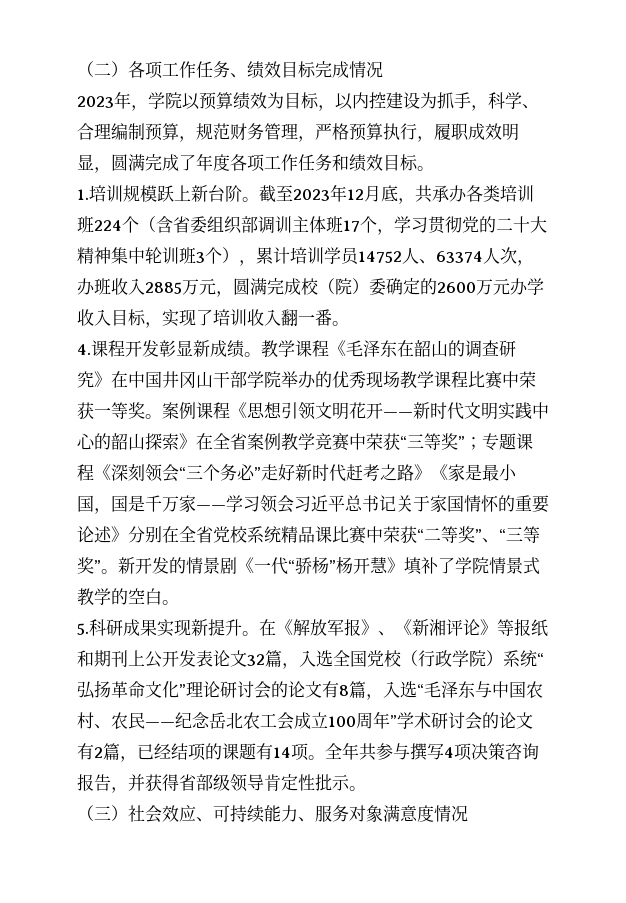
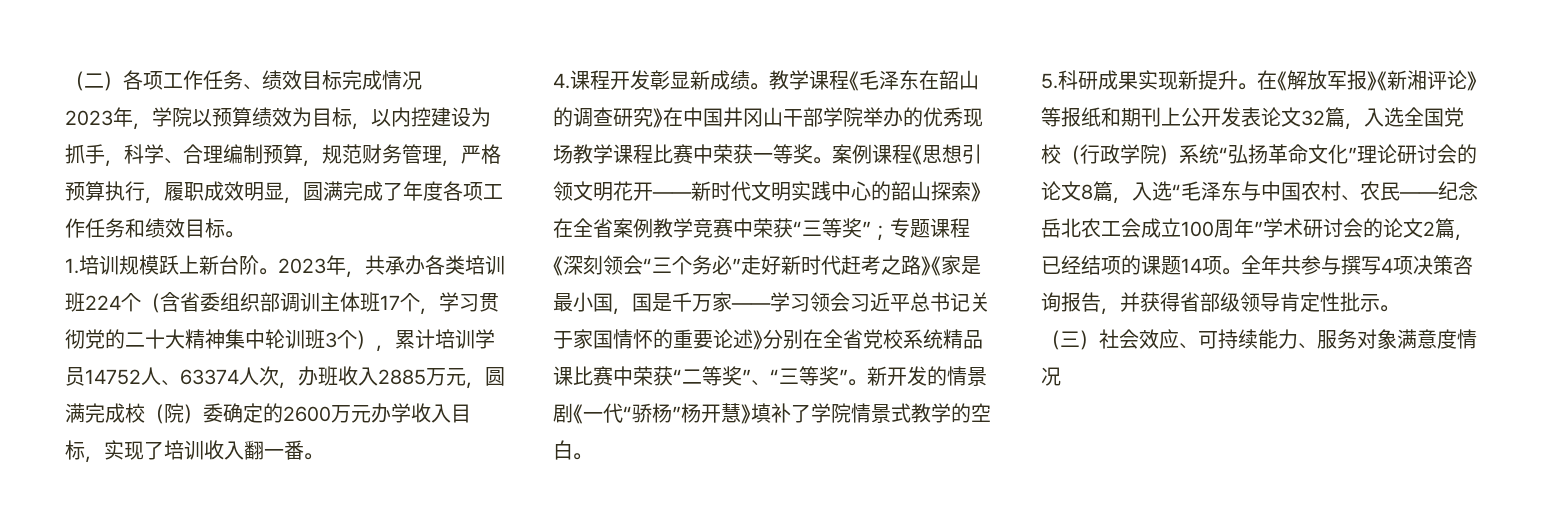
[259,184,398,203] 截至2023年12月底 -> [278,255,346,275] 2023年
[378,631,395,636] 、 -> (1377, 81) none
[322,681,339,698] 有 -> (1081, 191) none
[77,743,94,760] 有 -> (1423, 228) none
[256,743,273,760] 有 -> (1181, 265) none

